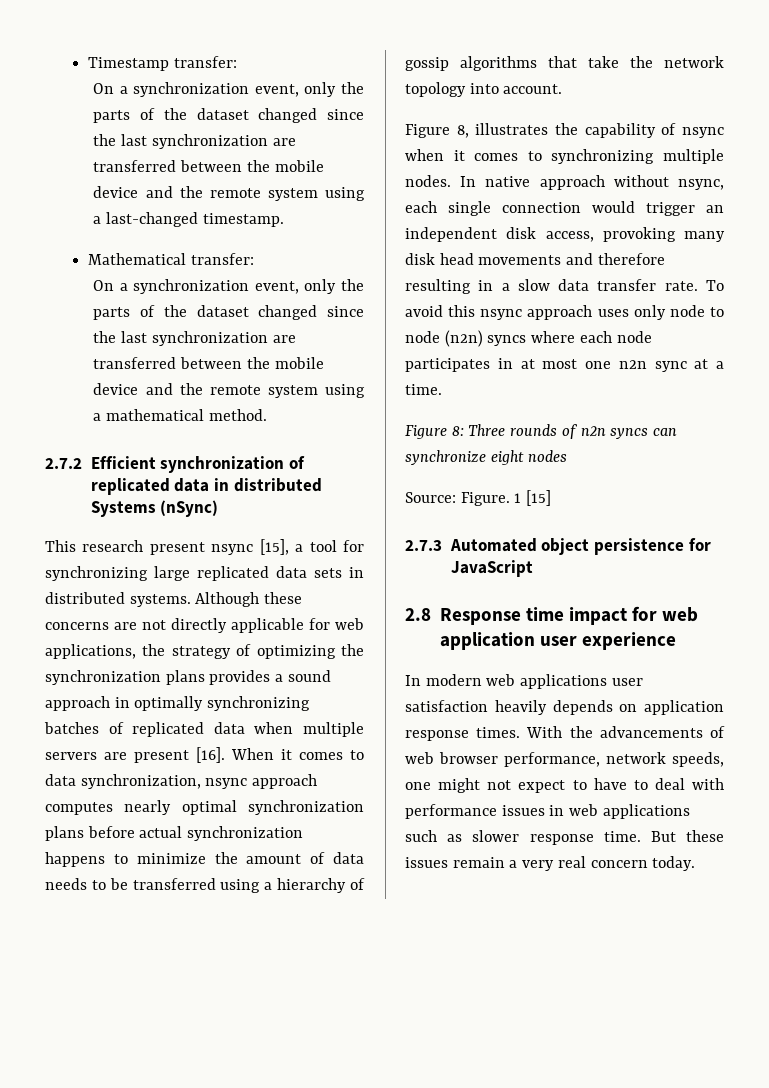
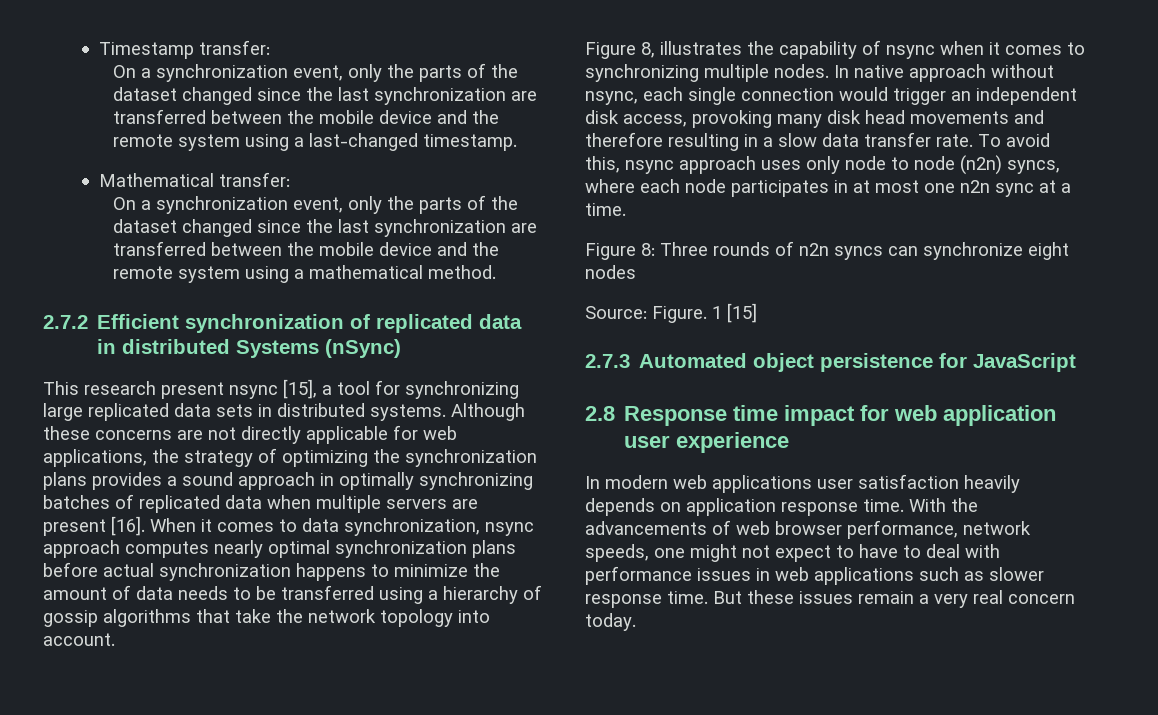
[448,305,476,317] this -> [585,156,620,173] this,
[487,335,527,346] syncs -> [1007,160,1060,174] syncs,
[476,727,521,738] times. -> [863,499,904,512] time.

